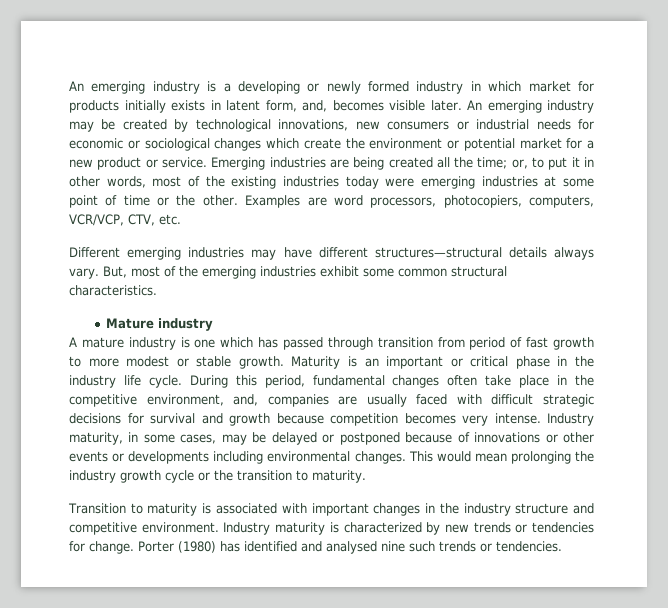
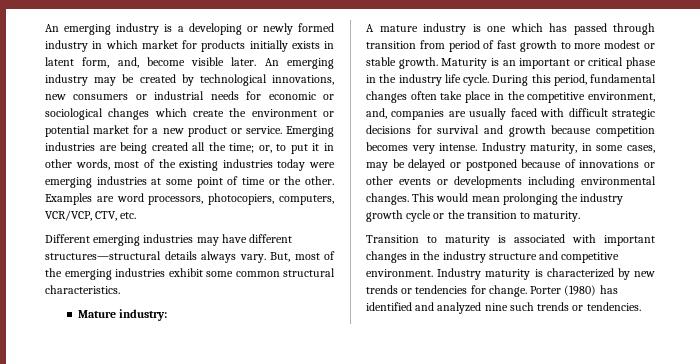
[332,100,384,111] becomes -> [146,57,185,66] become
[157,318,213,331] industry -> [119,309,168,321] industry:
[326,541,377,554] analysed -> [437,302,482,314] analyzed

